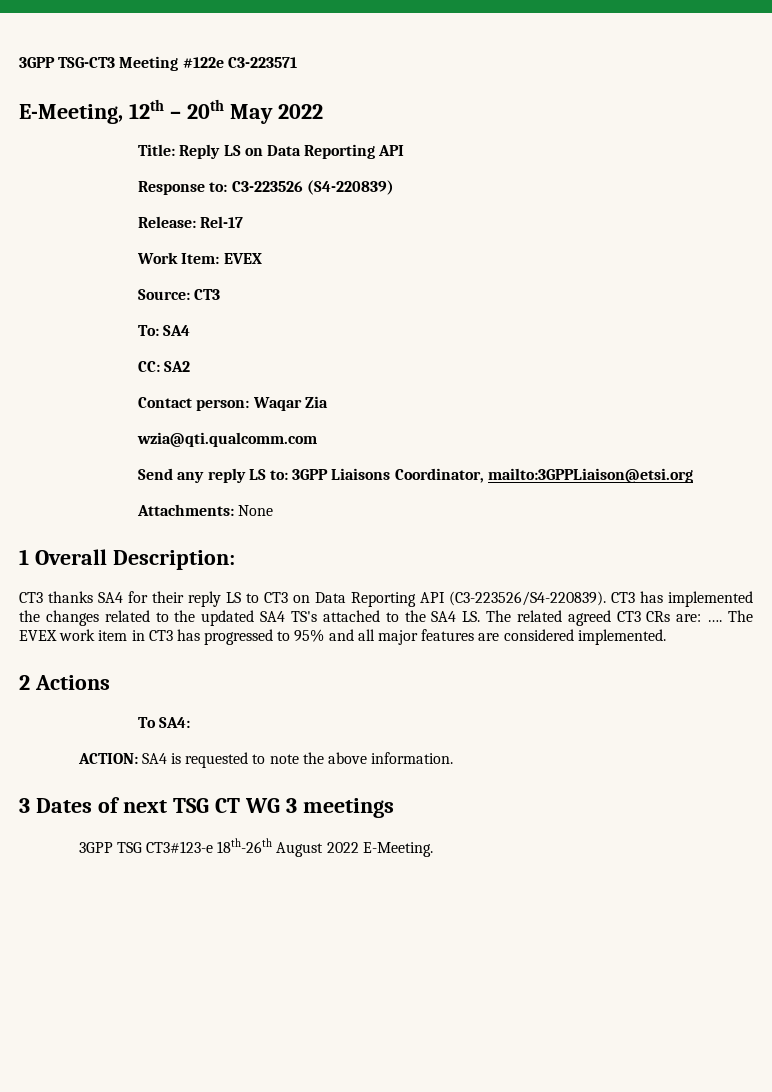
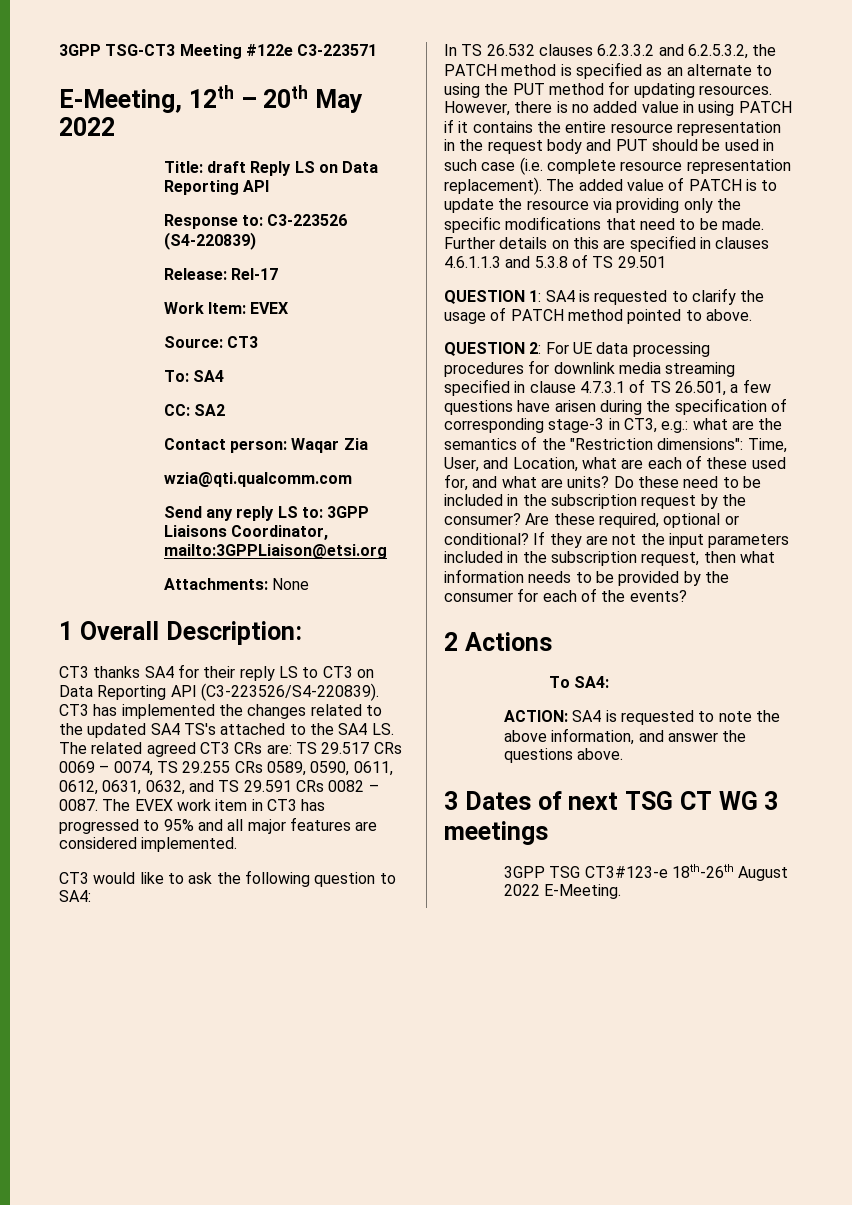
(176, 150) none -> [207,161,247,173] draft
[707,620,723,622] …. -> [295,742,402,754] [59,761,393,776] [59,780,379,795] [59,799,98,811] TS 29.517 CRs 0069 – 0074, TS 29.255 CRs 0589, 0590, 0611, 0612, 0631, 0632, and TS 29.591 CRs 0082 – 0087.
(666, 637) none -> [59,870,396,887] [59,890,91,902] [444,44,777,59] [444,62,773,79] [444,81,772,98] [444,101,792,116] [444,119,781,136] [444,139,774,154] [444,157,791,175] [444,177,778,195] [444,198,741,213] [444,216,764,233] [444,235,770,252] [444,254,666,268] [444,288,765,305] [444,307,752,324] [444,342,710,357] [444,360,736,377] [444,379,771,396] [444,398,787,415] [444,418,783,433] [444,436,787,453] [444,455,786,472] [444,474,761,491] [444,494,746,509] [444,513,739,528] [444,531,790,548] [444,551,775,566] [444,569,729,586] [444,588,687,602] // CT3 would like to ask the following question to SA4: // In TS 26.532 clauses 6.2.3.3.2 and 6.2.5.3.2, the PATCH method is specified as an alternate to using the PUT method for updating resources. However, there is no added value in using PATCH if it contains the entire resource representation in the request body and PUT should be used in such case (i.e. complete resource representation replacement). The added value of PATCH is to update the resource via providing only the specific modifications that need to be made. Further details on this are specified in clauses 4.6.1.1.3 and 5.3.8 of TS 29.501 // QUESTION 1: SA4 is requested to clarify the usage of PATCH method pointed to above. // QUESTION 2: For UE data processing procedures for downlink media streaming specified in clause 4.7.3.1 of TS 26.501, a few questions have arisen during the specification of corresponding stage-3 in CT3, e.g.: what are the semantics of the "Restriction dimensions": Time, User, and Location, what are each of these used for, and what are units? Do these need to be included in the subscription request by the consumer? Are these required, optional or conditional? If they are not the input parameters included in the subscription request, then what information needs to be provided by the consumer for each of the events?
[371,752,454,764] information. -> [551,728,747,745] [503,748,624,763] information, and answer the questions above.

